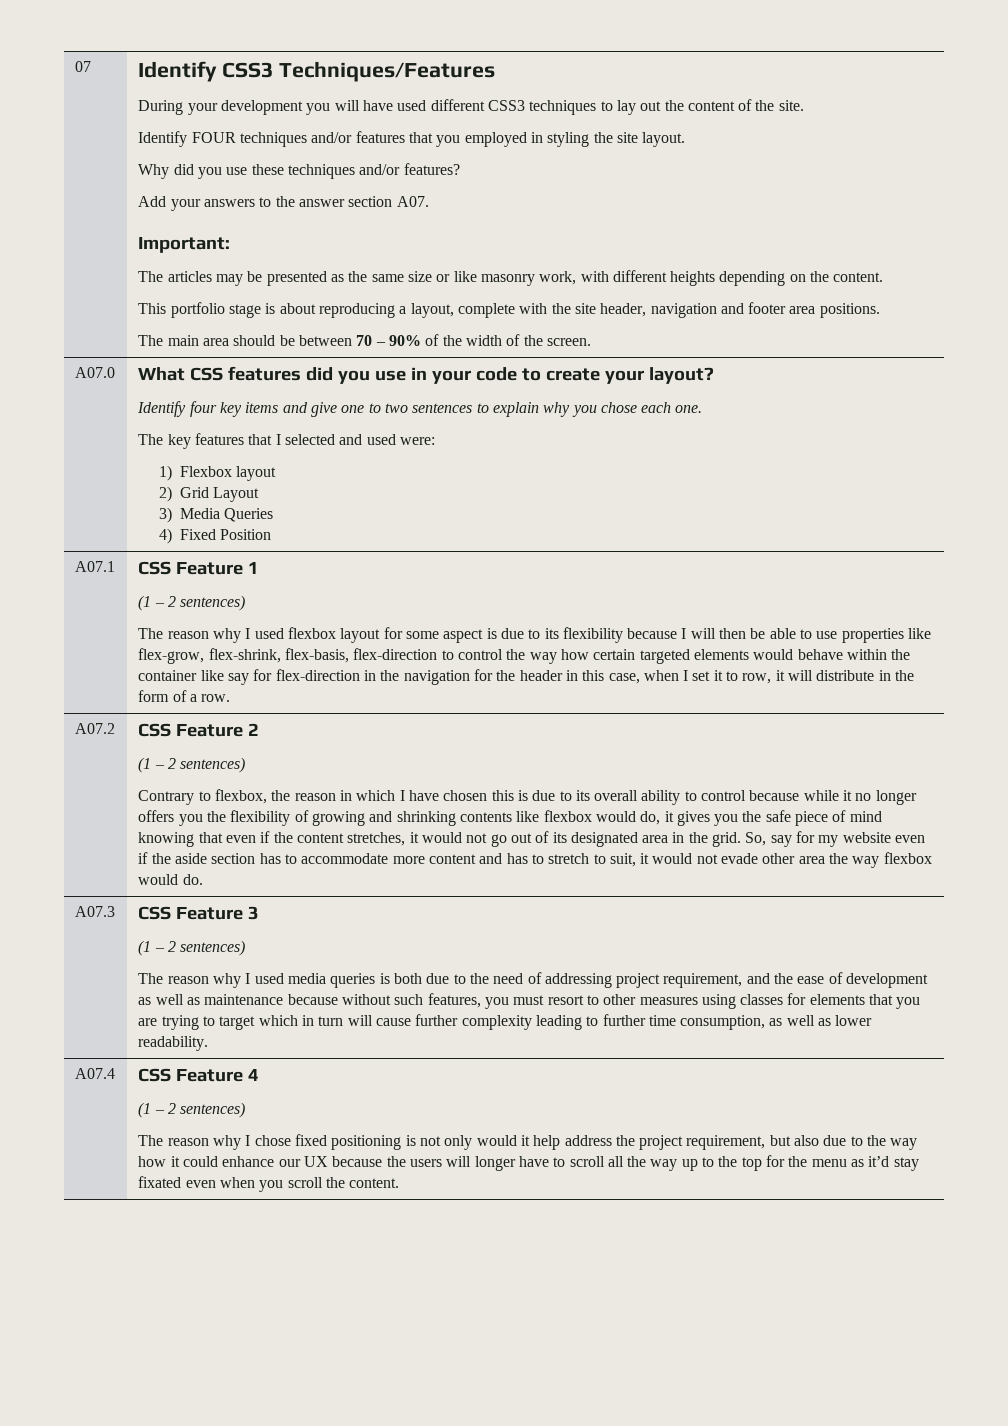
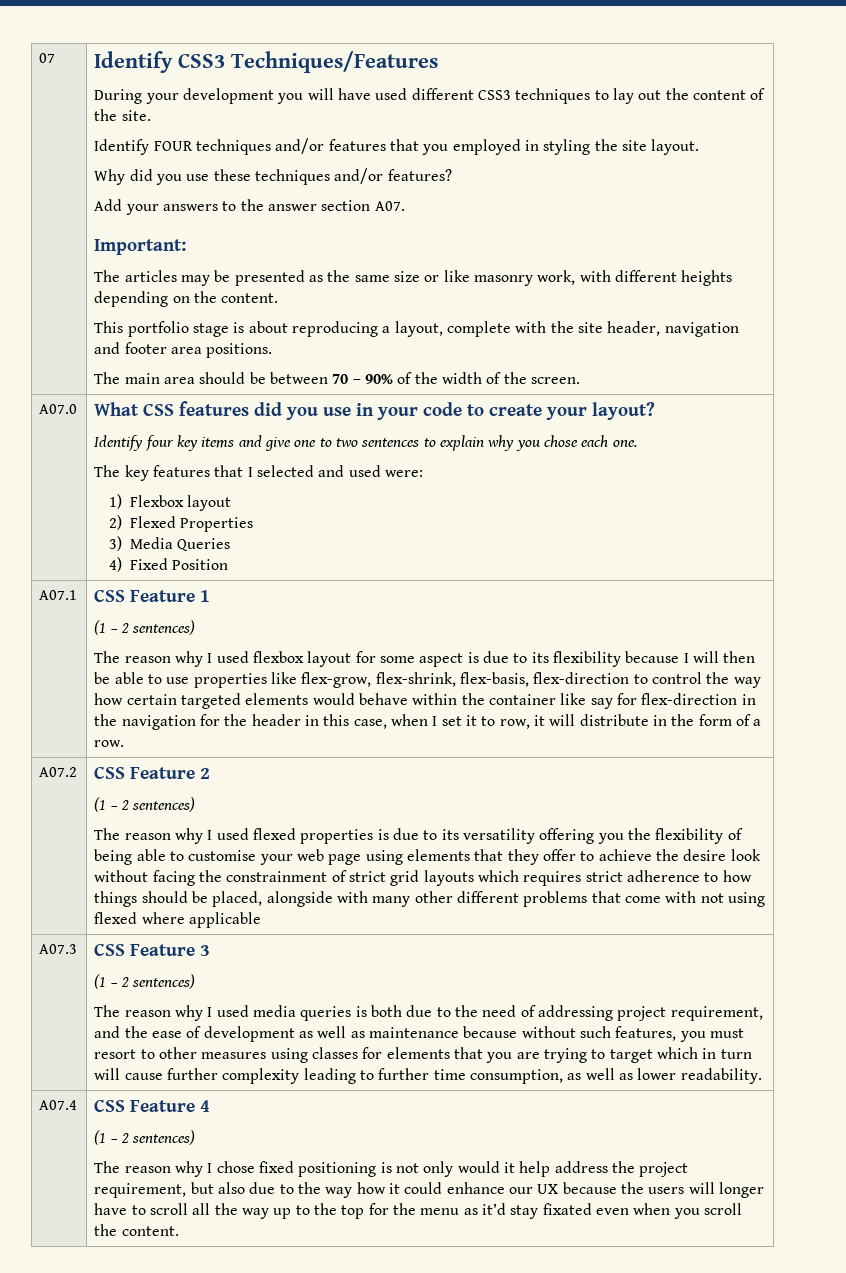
[179,487,260,502] Grid Layout -> [129,516,254,532] Flexed Properties
[138,789,917,805] [138,810,882,826] [138,831,926,847] [138,852,932,868] [138,874,203,885] Contrary to flexbox, the reason in which I have chosen this is due to its overall ability to control because while it no longer offers you the flexibility of growing and shrinking contents like flexbox would do, it gives you the safe piece of mind knowing that even if the content stretches, it would not go out of its designated area in the grid. So, say for my website even if the aside section has to accommodate more content and has to stretch to suit, it would not evade other area the way flexbox would do. -> [94,828,743,844] [94,849,761,865] [94,870,752,886] [94,891,765,907] [94,912,262,928] The reason why I used flexed properties is due to its versatility offering you the flexibility of being able to customise your web page using elements that they offer to achieve the desire look without facing the constrainment of strict grid layouts which requires strict adherence to how things should be placed, alongside with many other different problems that come with not using flexed where applicable

